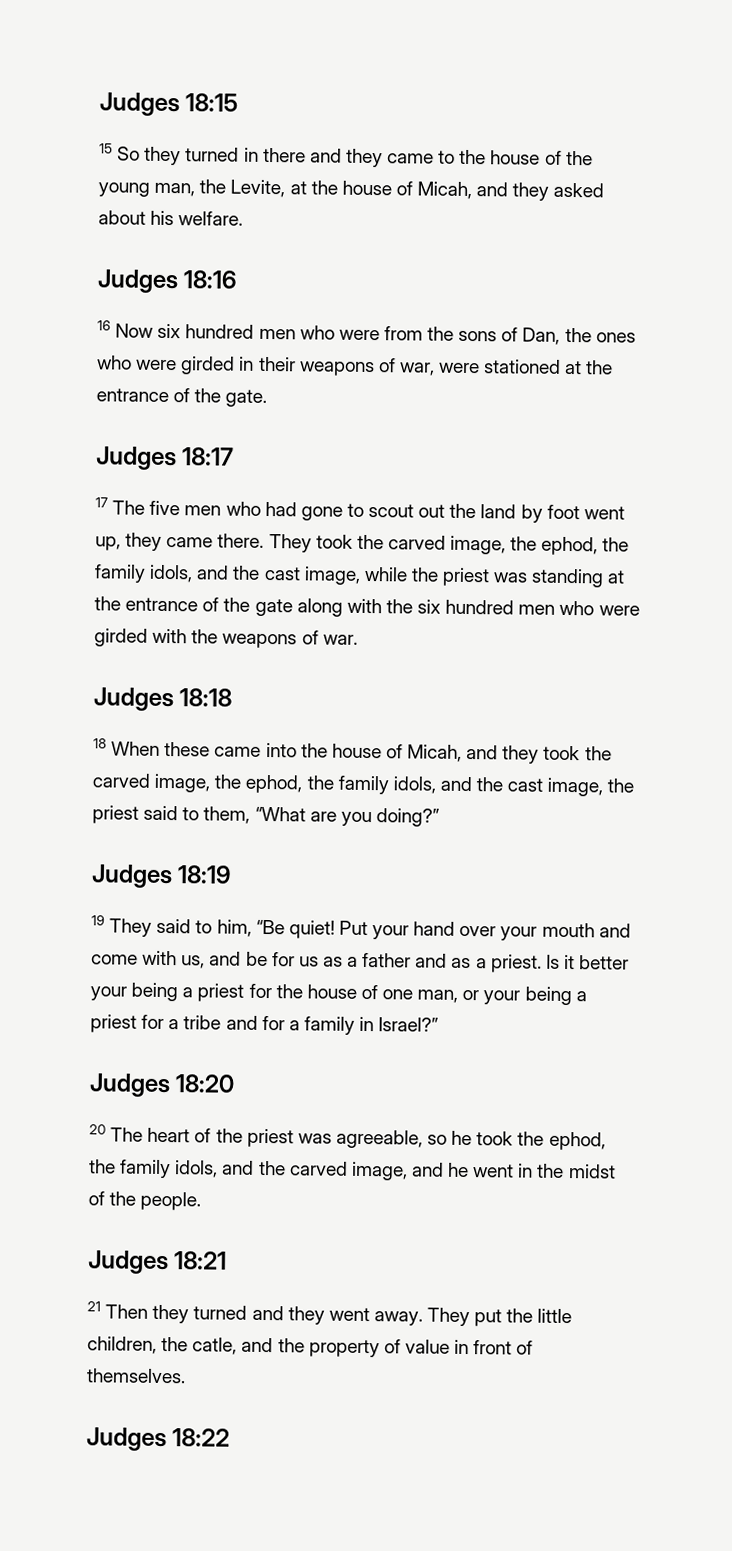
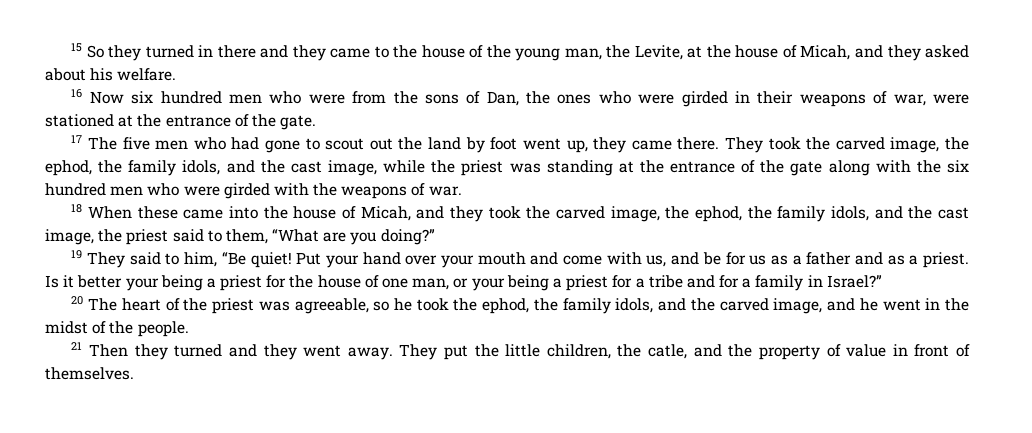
[99,92,239,117] Judges 18:15 // -> (71, 47) none
[97,269,239,294] // Judges 18:16 -> (177, 74) none
[96,446,235,471] // Judges 18:17 -> (317, 122) none
[93,687,233,712] // Judges 18:18 -> (462, 191) none
[91,864,233,889] // Judges 18:19 -> (435, 237) none
[89,1073,236,1098] // Judges 18:20 -> (882, 281) none
[88,1250,228,1275] // Judges 18:21 -> (189, 329) none
[86,1427,231,1452] // Judges 18:22 -> (134, 373) none

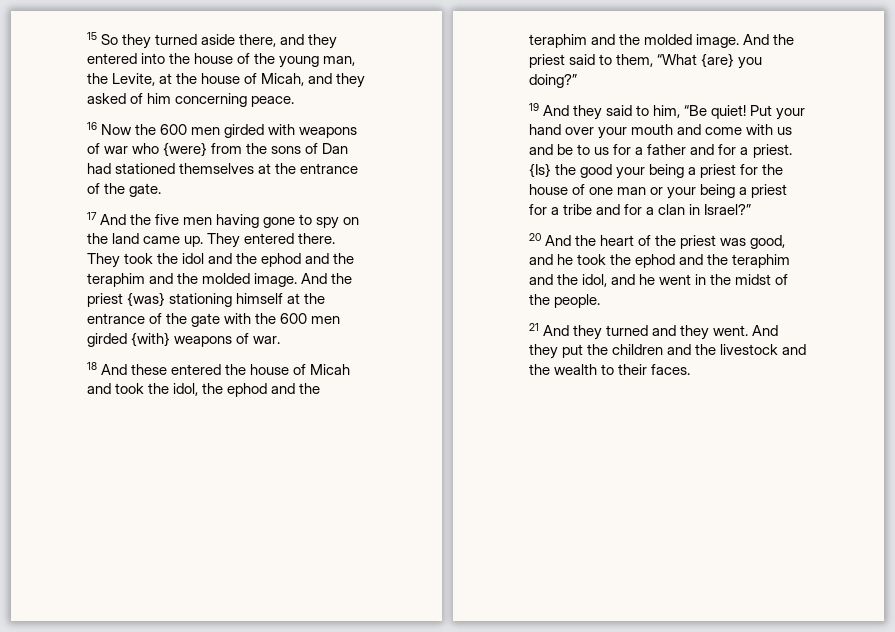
[198,45,389,61] in there and they came to -> [201,34,338,49] [87,53,166,64] aside there, and they entered into
[45,68,177,81] [71,89,969,107] [45,114,114,127] about his welfare. // 16 Now six hundred men who were from the sons of Dan, the ones who were girded in their weapons of war, were stationed -> [130,93,295,107] [87,122,358,138] [87,142,349,157] [87,163,255,174] of him concerning peace. // 16 Now the 600 men girded with weapons of war who {were} from the sons of Dan had stationed themselves
[88,137,969,153] [45,160,613,176] The five men who had gone to scout out the land by foot went up, they came there. They took the carved image, the ephod, the family idols, and the cast image, while the priest was standing -> [100,214,360,229] [87,233,336,248] [87,253,355,268] [87,273,353,287] [87,292,284,307] And the five men having gone to spy on the land came up. They entered there. They took the idol and the ephod and the teraphim and the molded image. And the priest {was} stationing himself
[828,160,969,176] [45,183,462,199] [71,204,969,222] [45,229,94,245] along with the six hundred men who were girded with the weapons of war. // 18 When these came into the house of Micah, and they took the carved image, the ephod, the family idols, and the cast image, -> [224,313,341,324] [87,332,281,347] [87,362,351,375] [87,383,321,397] [529,34,770,48] with the 600 men girded {with} weapons of war. // 18 And these entered the house of Micah and took the idol, the ephod and the teraphim and the molded image. And
[323,232,347,242] are -> [701,53,735,68] {are}
[87,252,126,268] They -> [543,105,603,120] And they
[646,255,667,267] us, -> [777,127,793,135] us
[725,252,788,265] for us as -> [577,144,632,155] to us for
[887,255,905,265] as -> [718,144,737,155] for
[45,275,123,288] Is it better -> [529,163,613,178] {Is} the good
[412,278,450,290] man, -> [617,187,647,195] man
[755,275,804,291] family -> [658,204,686,215] clan
[88,298,118,311] The -> [545,235,597,246] And the
[294,298,390,314] agreeable, so -> [750,235,786,249] [529,254,553,265] good, and
[482,298,823,314] ephod, the family idols, and the carved image, -> [635,254,791,268] [529,274,608,287] ephod and the teraphim and the idol,
[89,344,129,357] Then -> [543,325,570,336] And
[303,344,971,360] [45,367,134,380] went away. They put the little children, the catle, and the property of value in front of themselves. -> [713,325,779,336] [529,344,807,359] [529,364,691,375] went. And they put the children and the livestock and the wealth to their faces.

